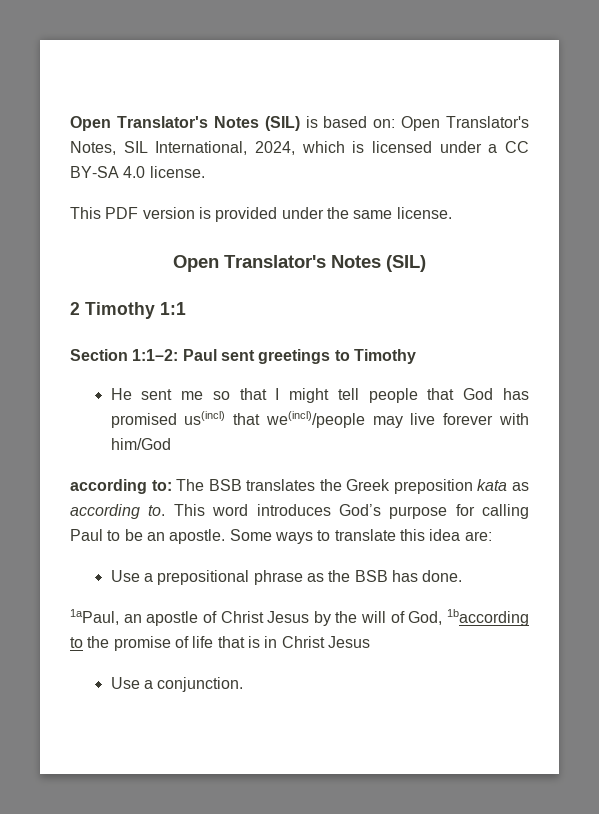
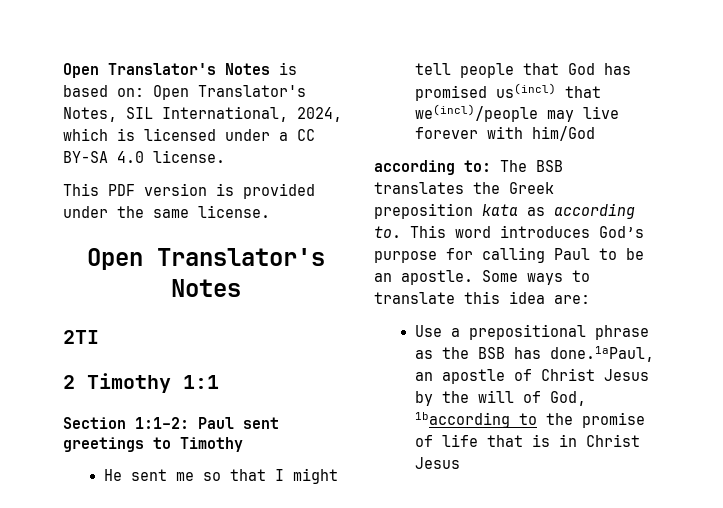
[70,116,300,131] Open Translator's Notes (SIL) -> [63,63,270,78] Open Translator's Notes
[386,255,426,272] (SIL) -> [63,330,99,344] // 2TI
[422,570,463,582] [70,609,119,625] done. // 1aPaul, -> [549,346,654,362] done.1aPaul,
[110,677,244,692] // Use a conjunction. -> (460, 463) none

